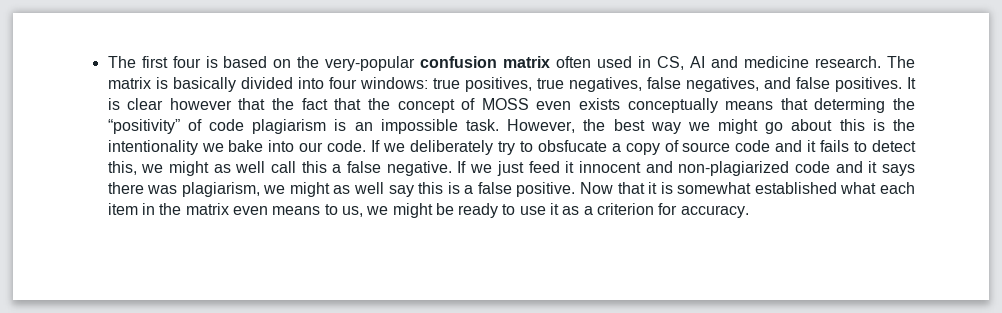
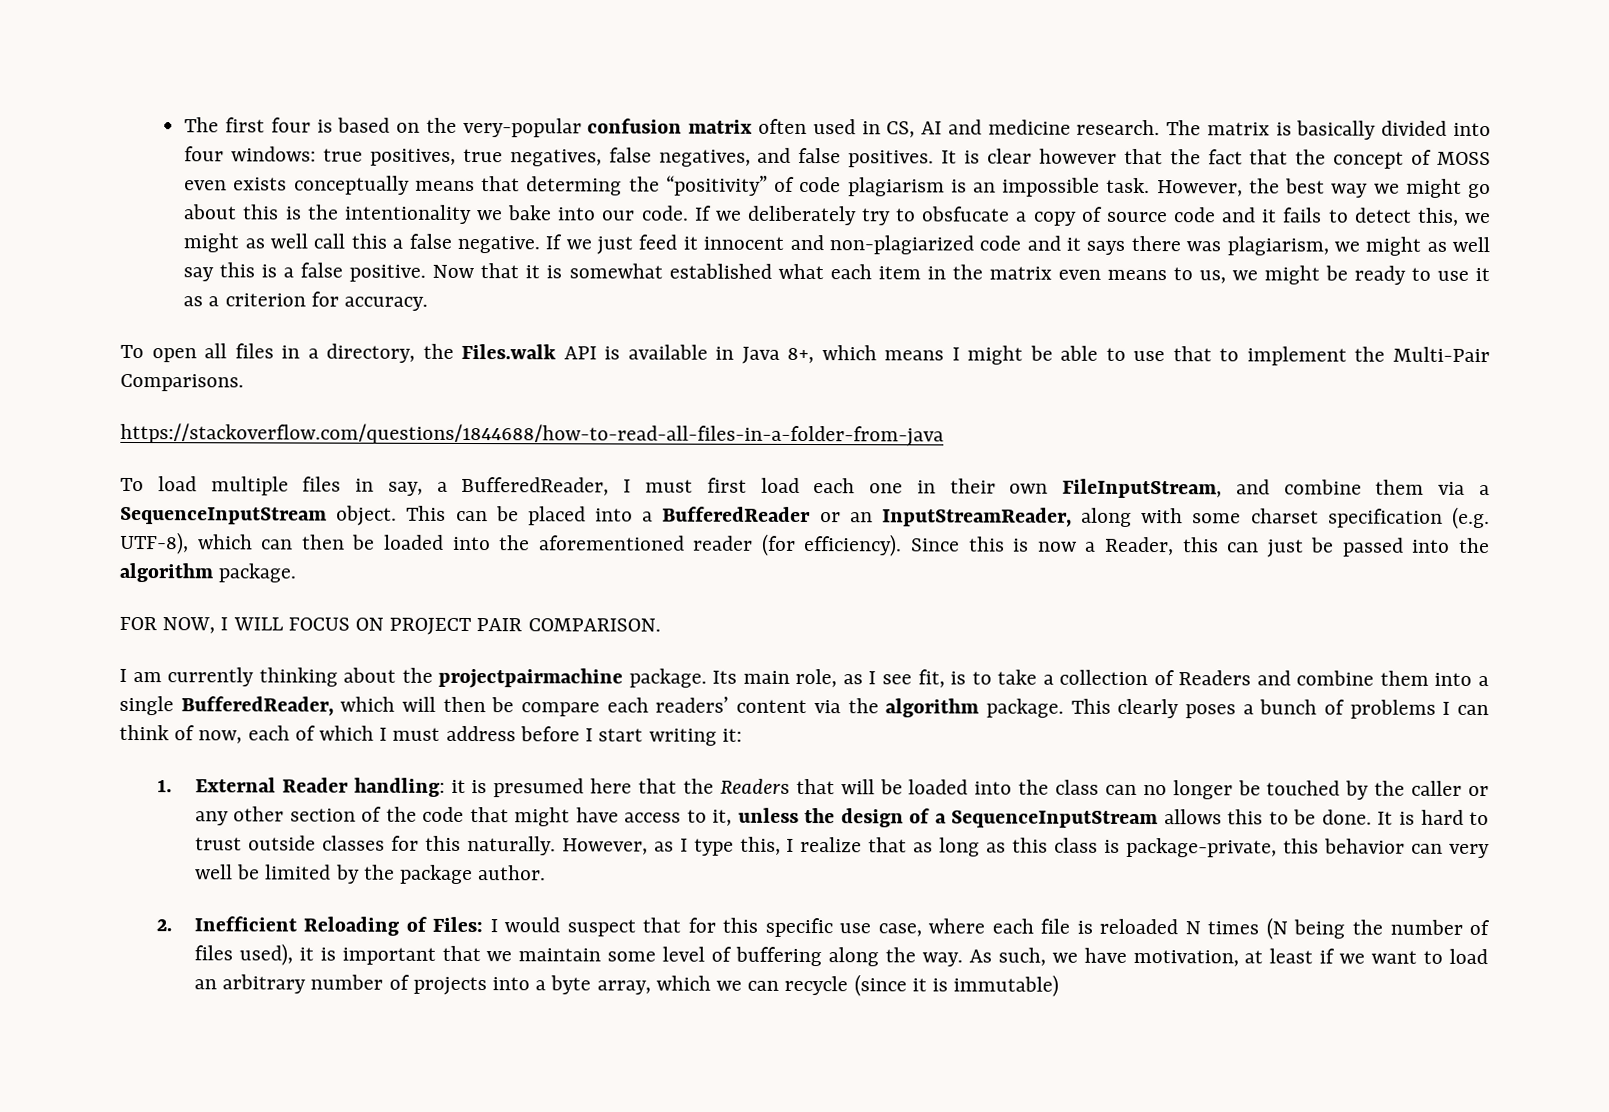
(749, 211) none -> [120,343,1490,366] [120,373,244,392] [120,422,944,447] [120,476,1490,499] [120,505,1490,530] [120,531,1490,558] [119,562,297,583] [119,616,661,636] [119,667,1489,689] [119,695,1489,719] [119,724,742,746] [156,777,1489,800] [194,806,1489,829] [194,835,1491,859] [194,864,547,885] [155,916,1490,940] [193,943,1489,967] [193,974,1060,997] // To open all files in a directory, the Files.walk API is available in Java 8+, which means I might be able to use that to implement the Multi-Pair Comparisons. // https://stackoverflow.com/questions/1844688/how-to-read-all-files-in-a-folder-from-java // To load multiple files in say, a BufferedReader, I must first load each one in their own FileInputStream, and combine them via a SequenceInputStream object. This can be placed into a BufferedReader or an InputStreamReader, along with some charset specification (e.g. UTF-8), which can then be loaded into the aforementioned reader (for efficiency). Since this is now a Reader, this can just be passed into the algorithm package. // FOR NOW, I WILL FOCUS ON PROJECT PAIR COMPARISON. // I am currently thinking about the projectpairmachine package. Its main role, as I see fit, is to take a collection of Readers and combine them into a single BufferedReader, which will then be compare each readers’ content via the algorithm package. This clearly poses a bunch of problems I can think of now, each of which I must address before I start writing it: // 1. External Reader handling: it is presumed here that the Readers that will be loaded into the class can no longer be touched by the caller or any other section of the code that might have access to it, unless the design of a SequenceInputStream allows this to be done. It is hard to trust outside classes for this naturally. However, as I type this, I realize that as long as this class is package-private, this behavior can very well be limited by the package author. // 2. Inefficient Reloading of Files: I would suspect that for this specific use case, where each file is reloaded N times (N being the number of files used), it is important that we maintain some level of buffering along the way. As such, we have motivation, at least if we want to load an arbitrary number of projects into a byte array, which we can recycle (since it is immutable)

